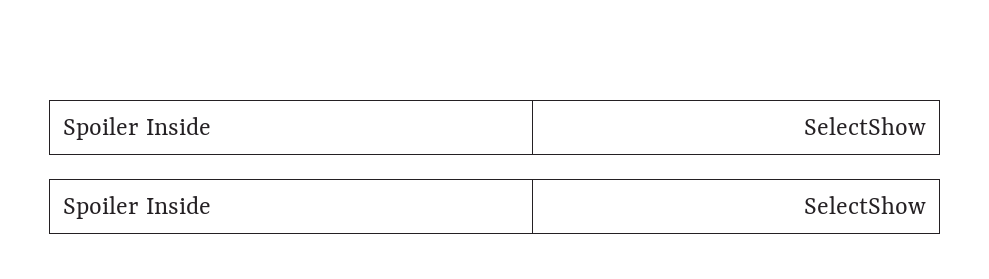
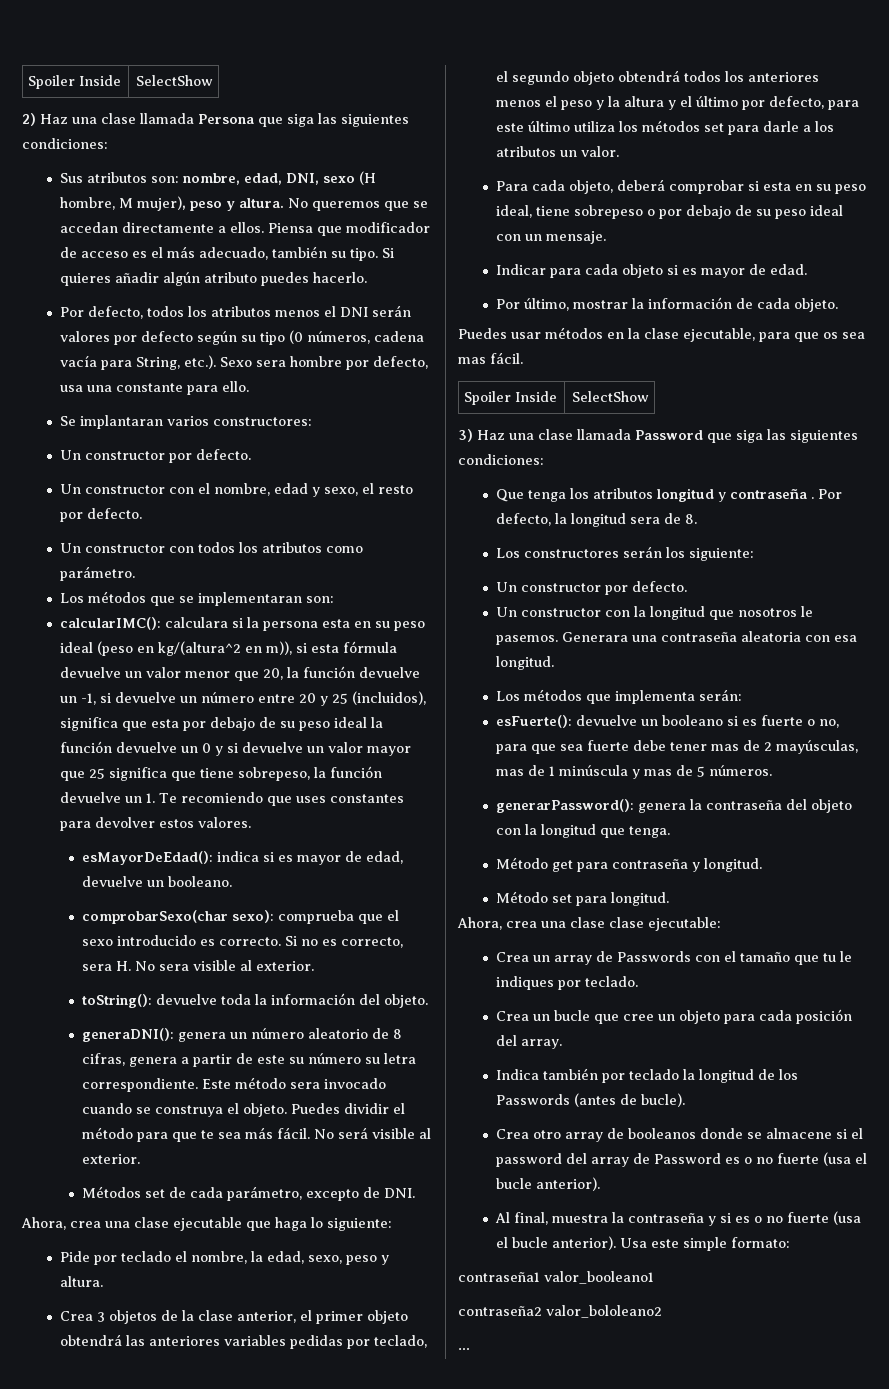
[62,117,211,140] [804,117,927,135] [62,196,211,219] [804,196,927,214] Spoiler Inside | SelectShow // Spoiler Inside | SelectShow -> [27,75,121,89] [136,75,214,86] [22,113,409,127] [22,138,108,149] [59,171,376,185] [59,196,428,211] [59,222,430,236] [59,246,394,261] [59,272,367,286] [59,305,411,319] [59,330,424,345] [59,355,428,370] [59,381,249,395] [59,415,312,429] [59,449,251,463] [59,483,413,497] [59,508,142,522] [59,542,363,553] [59,566,135,581] [59,591,334,606] [59,617,425,631] [59,641,397,656] [59,666,420,681] [59,691,426,706] [59,717,383,731] [59,741,411,756] [59,766,382,781] [59,792,404,806] [59,817,251,831] [81,851,403,865] [81,876,232,887] [81,910,399,924] [81,935,403,948] [81,960,314,971] [81,993,428,1008] [81,1028,402,1042] [81,1053,416,1067] [81,1077,386,1092] [81,1103,405,1117] [81,1127,431,1142] [81,1154,140,1164] [81,1186,415,1201] [21,1217,392,1231] [59,1251,389,1265] [59,1276,103,1287] [59,1310,408,1324] [59,1334,427,1349] [495,70,819,85] [495,96,859,110] [495,120,834,135] [495,146,619,157] [495,179,866,194] [495,205,843,219] [495,231,606,244] [495,264,807,278] [495,297,838,312] [458,327,865,342] [458,352,523,364] [463,391,557,405] [572,391,650,402] [458,429,858,443] [458,454,544,465] [495,488,842,502] [495,513,697,527] [495,546,754,561] [495,581,687,595] [495,606,813,620] [495,631,857,645] [495,656,554,670] [495,689,742,704] [495,715,839,728] [495,740,858,754] [495,765,772,779] [495,799,852,813] [495,824,670,838] [495,857,762,872] [495,891,669,906] [457,917,721,931] [495,951,852,965] [495,976,638,990] [495,1009,852,1024] [495,1035,562,1049] [495,1068,798,1083] [495,1093,685,1107] [495,1128,863,1142] [495,1152,867,1167] [495,1177,600,1191] [494,1211,861,1226] [495,1236,790,1251] [458,1271,654,1284] [458,1305,662,1318] [458,1348,470,1350] Spoiler Inside | SelectShow // 2) Haz una clase llamada Persona que siga las siguientes condiciones: // Sus atributos son: nombre, edad, DNI, sexo (H hombre, M mujer), peso y altura. No queremos que se accedan directamente a ellos. Piensa que modificador de acceso es el más adecuado, también su tipo. Si quieres añadir algún atributo puedes hacerlo. // Por defecto, todos los atributos menos el DNI serán valores por defecto según su tipo (0 números, cadena vacía para String, etc.). Sexo sera hombre por defecto, usa una constante para ello. // Se implantaran varios constructores: // Un constructor por defecto. // Un constructor con el nombre, edad y sexo, el resto por defecto. // Un constructor con todos los atributos como parámetro. // Los métodos que se implementaran son: // calcularIMC(): calculara si la persona esta en su peso ideal (peso en kg/(altura^2 en m)), si esta fórmula devuelve un valor menor que 20, la función devuelve un -1, si devuelve un número entre 20 y 25 (incluidos), significa que esta por debajo de su peso ideal la función devuelve un 0 y si devuelve un valor mayor que 25 significa que tiene sobrepeso, la función devuelve un 1. Te recomiendo que uses constantes para devolver estos valores. // esMayorDeEdad(): indica si es mayor de edad, devuelve un booleano. // comprobarSexo(char sexo): comprueba que el sexo introducido es correcto. Si no es correcto, sera H. No sera visible al exterior. // toString(): devuelve toda la información del objeto. // generaDNI(): genera un número aleatorio de 8 cifras, genera a partir de este su número su letra correspondiente. Este método sera invocado cuando se construya el objeto. Puedes dividir el método para que te sea más fácil. No será visible al exterior. // Métodos set de cada parámetro, excepto de DNI. // Ahora, crea una clase ejecutable que haga lo siguiente: // Pide por teclado el nombre, la edad, sexo, peso y altura. // Crea 3 objetos de la clase anterior, el primer objeto obtendrá las anteriores variables pedidas por teclado, el segundo objeto obtendrá todos los anteriores menos el peso y la altura y el último por defecto, para este último utiliza los métodos set para darle a los atributos un valor. // Para cada objeto, deberá comprobar si esta en su peso ideal, tiene sobrepeso o por debajo de su peso ideal con un mensaje. // Indicar para cada objeto si es mayor de edad. // Por último, mostrar la información de cada objeto. // Puedes usar métodos en la clase ejecutable, para que os sea mas fácil. // Spoiler Inside | SelectShow // 3) Haz una clase llamada Password que siga las siguientes condiciones: // Que tenga los atributos longitud y contraseña . Por defecto, la longitud sera de 8. // Los constructores serán los siguiente: // Un constructor por defecto. // Un constructor con la longitud que nosotros le pasemos. Generara una contraseña aleatoria con esa longitud. // Los métodos que implementa serán: // esFuerte(): devuelve un booleano si es fuerte o no, para que sea fuerte debe tener mas de 2 mayúsculas, mas de 1 minúscula y mas de 5 números. // generarPassword(): genera la contraseña del objeto con la longitud que tenga. // Método get para contraseña y longitud. // Método set para longitud. // Ahora, crea una clase clase ejecutable: // Crea un array de Passwords con el tamaño que tu le indiques por teclado. // Crea un bucle que cree un objeto para cada posición del array. // Indica también por teclado la longitud de los Passwords (antes de bucle). // Crea otro array de booleanos donde se almacene si el password del array de Password es o no fuerte (usa el bucle anterior). // Al final, muestra la contraseña y si es o no fuerte (usa el bucle anterior). Usa este simple formato: // contraseña1 valor_booleano1 // contraseña2 valor_bololeano2 // …

